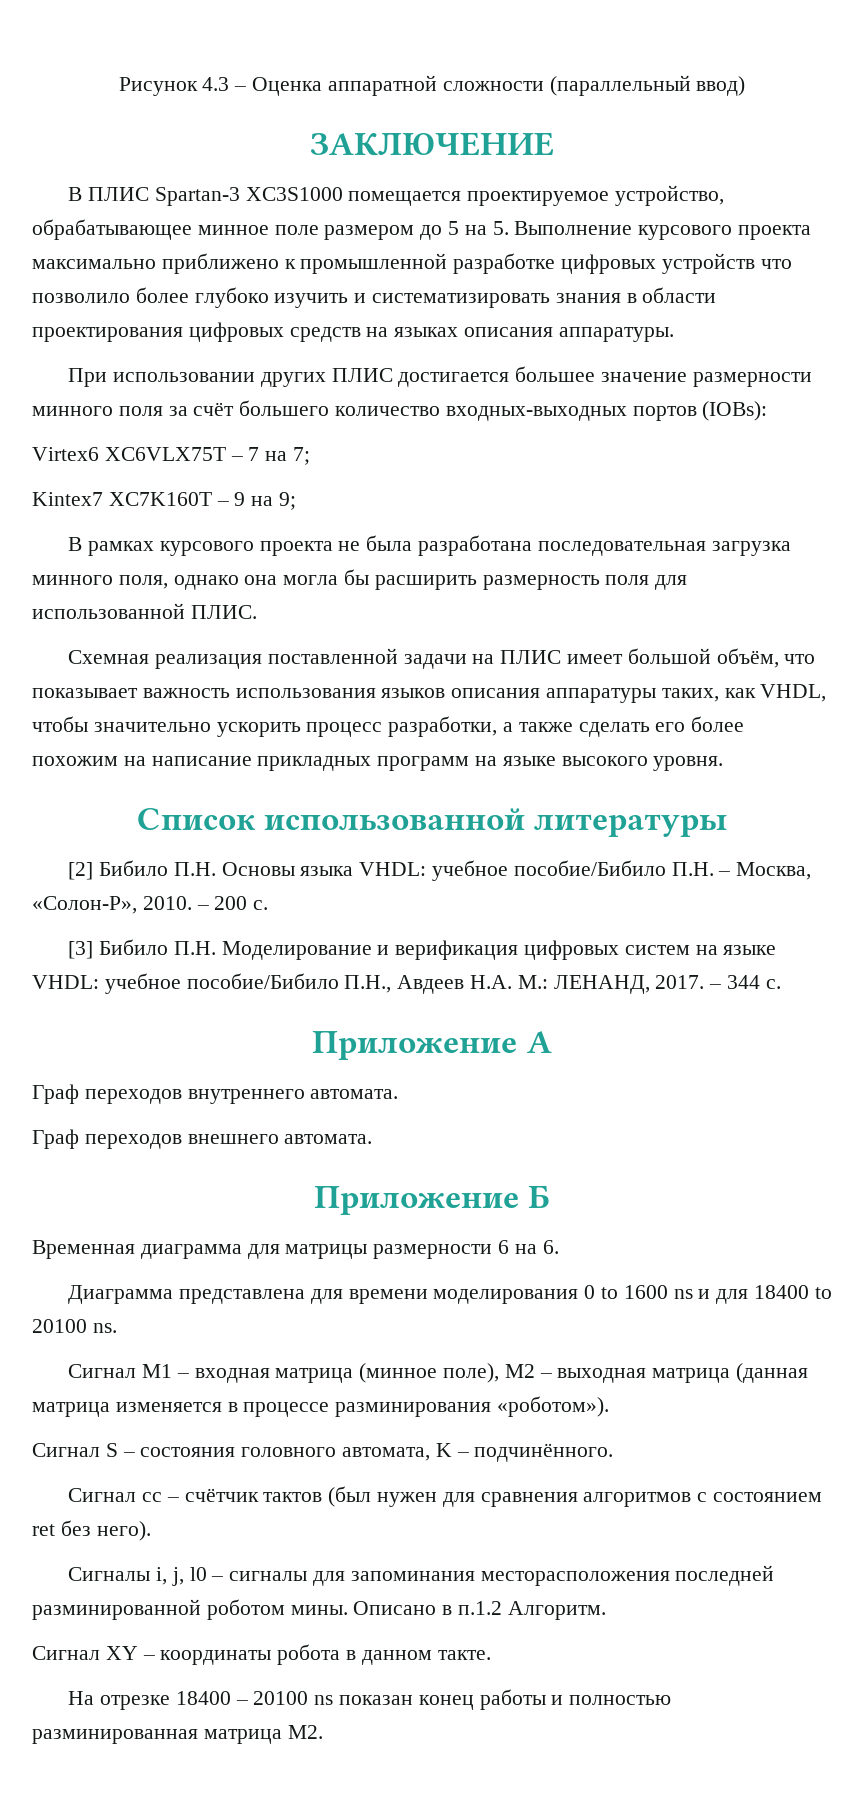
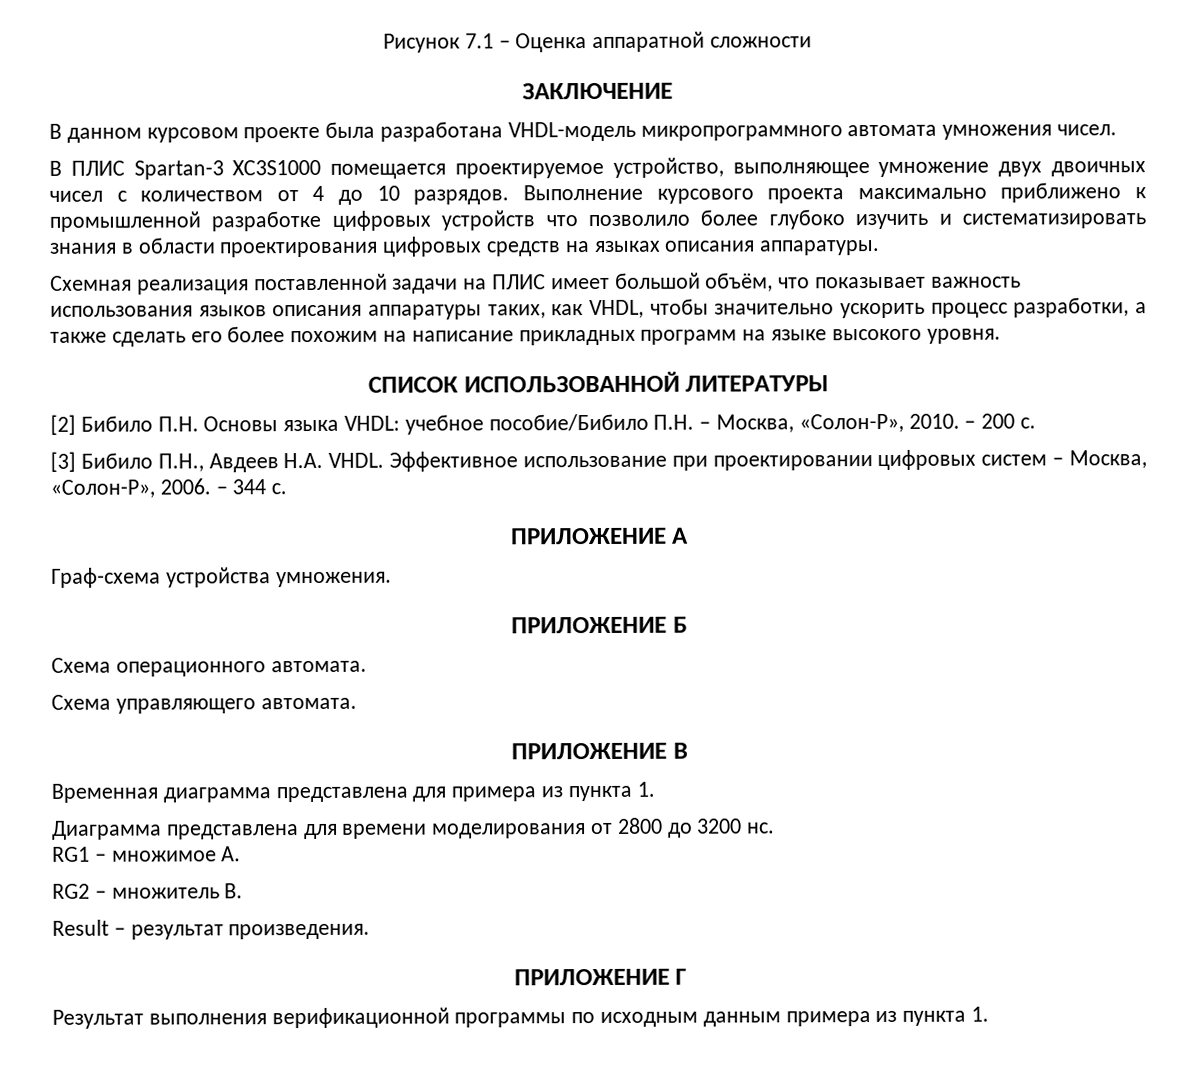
[202,77,230,91] 4.3 -> [464,33,494,49] 7.1
[549,75,746,96] (параллельный ввод) -> (813, 42) none
(554, 144) none -> [49,121,1118,143] // В данном курсовом проекте была разработана VHDL-модель микропрограммного автомата умножения чисел.
[32,219,509,240] обрабатывающее минное поле размером до 5 на 5. -> [732,161,1146,178] [49,185,510,205] выполняющее умножение двух двоичных чисел с количеством от 4 до 10 разрядов.
[68,366,812,387] [32,400,768,421] [32,447,311,465] [32,492,297,510] [68,535,791,556] [32,569,688,590] [32,603,257,619] // При использовании других ПЛИС достигается большее значение размерности минного поля за счёт большего количество входных-выходных портов (IOBs): // Virtex6 XC6VLX75T – 7 на 7; // Kintex7 XC7K160T – 9 на 9; // В рамках курсового проекта не была разработана последовательная загрузка минного поля, однако она могла бы расширить размерность поля для использованной ПЛИС. -> (881, 248) none
[136,808,728,837] Список использованной литературы -> [367,371,830,393] СПИСОК ИСПОЛЬЗОВАННОЙ ЛИТЕРАТУРЫ
[173,940,777,960] [32,973,705,994] П.Н. Моделирование и верификация цифровых систем на языке VHDL: учебное пособие/Бибило П.Н., Авдеев Н.А. М.: ЛЕНАНД, 2017. -> [157,449,1147,473] [50,478,211,498] П.Н., Авдеев Н.А. VHDL. Эффективное использование при проектировании цифровых систем – Москва, «Солон-Р», 2006.
[312,1031,518,1060] Приложение -> [509,527,667,545] ПРИЛОЖЕНИЕ
[32,1084,399,1104] [32,1129,373,1149] [313,1185,551,1215] Граф переходов внутреннего автомата. // Граф переходов внешнего автомата. // Приложение Б -> [51,567,392,588] [511,616,688,634] [51,657,367,677] [51,694,357,714] [511,742,688,760] Граф-схема устройства умножения. // ПРИЛОЖЕНИЕ Б // Схема операционного автомата. // Схема управляющего автомата. // ПРИЛОЖЕНИЕ В
[247,1240,559,1259] для матрицы размерности 6 на 6. -> [275,781,655,803] представлена для примера из пункта 1.
[584,1285,832,1304] [32,1319,117,1333] [68,1363,809,1383] [32,1396,610,1417] [32,1443,614,1462] [68,1486,823,1507] [32,1520,151,1541] [68,1565,775,1586] [32,1599,606,1620] [32,1644,491,1665] [68,1689,672,1710] [32,1725,323,1744] 0 to 1600 ns и для 18400 to 20100 ns. // Сигнал M1 – входная матрица (минное поле), M2 – выходная матрица (данная матрица изменяется в процессе разминирования «роботом»). // Сигнал S – состояния головного автомата, K – подчинённого. // Сигнал сс – счётчик тактов (был нужен для сравнения алгоритмов с состоянием ret без него). // Сигналы i, j, l0 – сигналы для запоминания месторасположения последней разминированной роботом мины. Описано в п.1.2 Алгоритм. // Сигнал XY – координаты робота в данном такте. // На отрезке 18400 – 20100 ns показан конец работы и полностью разминированная матрица M2. -> [591,817,776,838] [52,846,242,862] [52,883,244,899] [52,919,371,940] [513,968,688,986] [52,1006,990,1029] от 2800 до 3200 нс. // RG1 – множимое A. // RG2 – множитель B. // Result – результат произведения. // ПРИЛОЖЕНИЕ Г // Результат выполнения верификационной программы по исходным данным примера из пункта 1.

